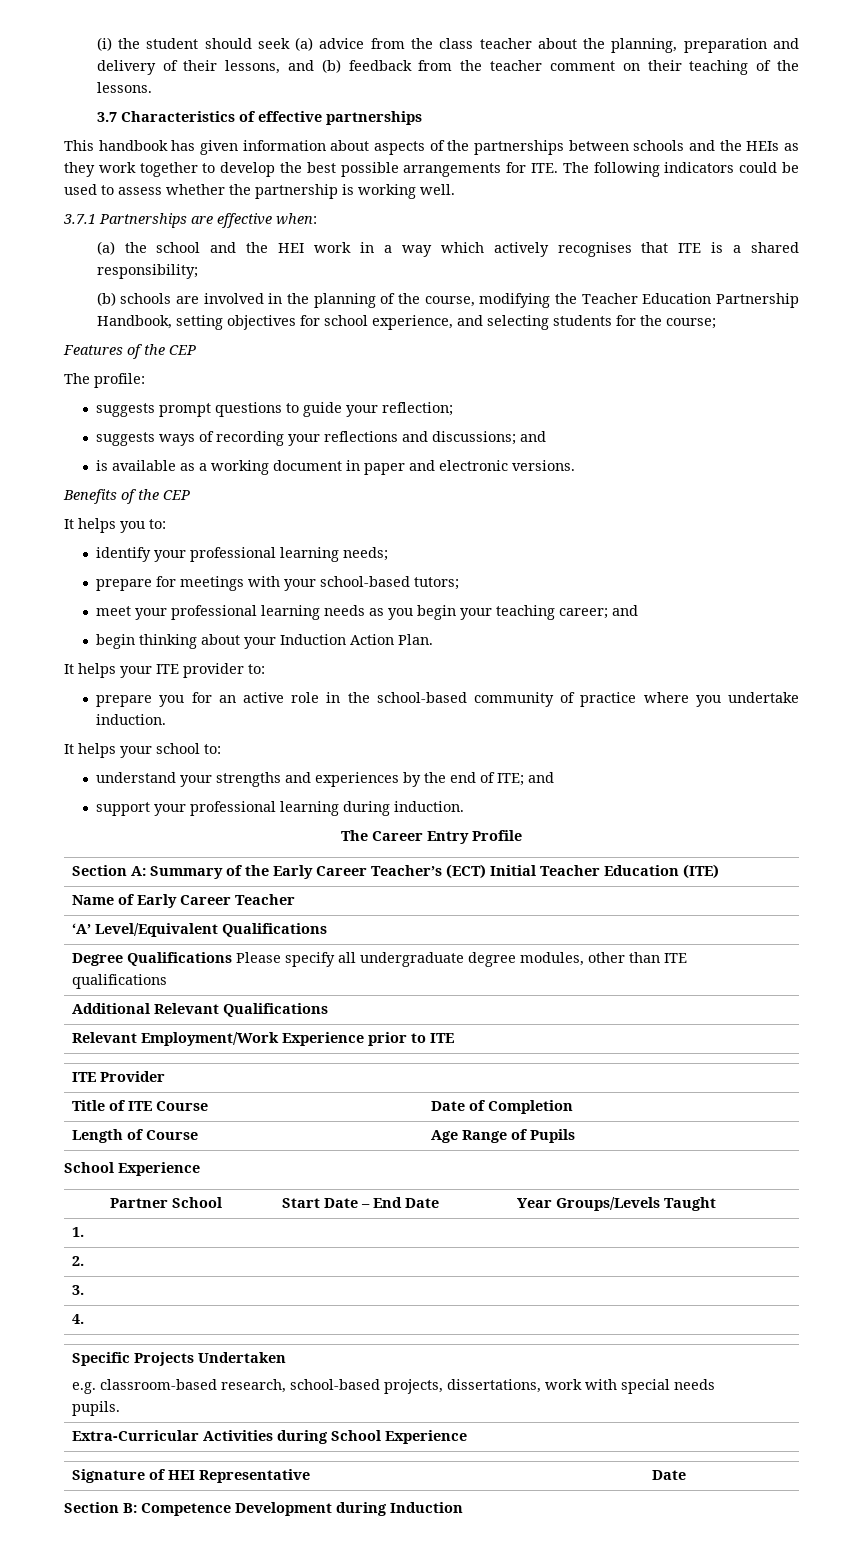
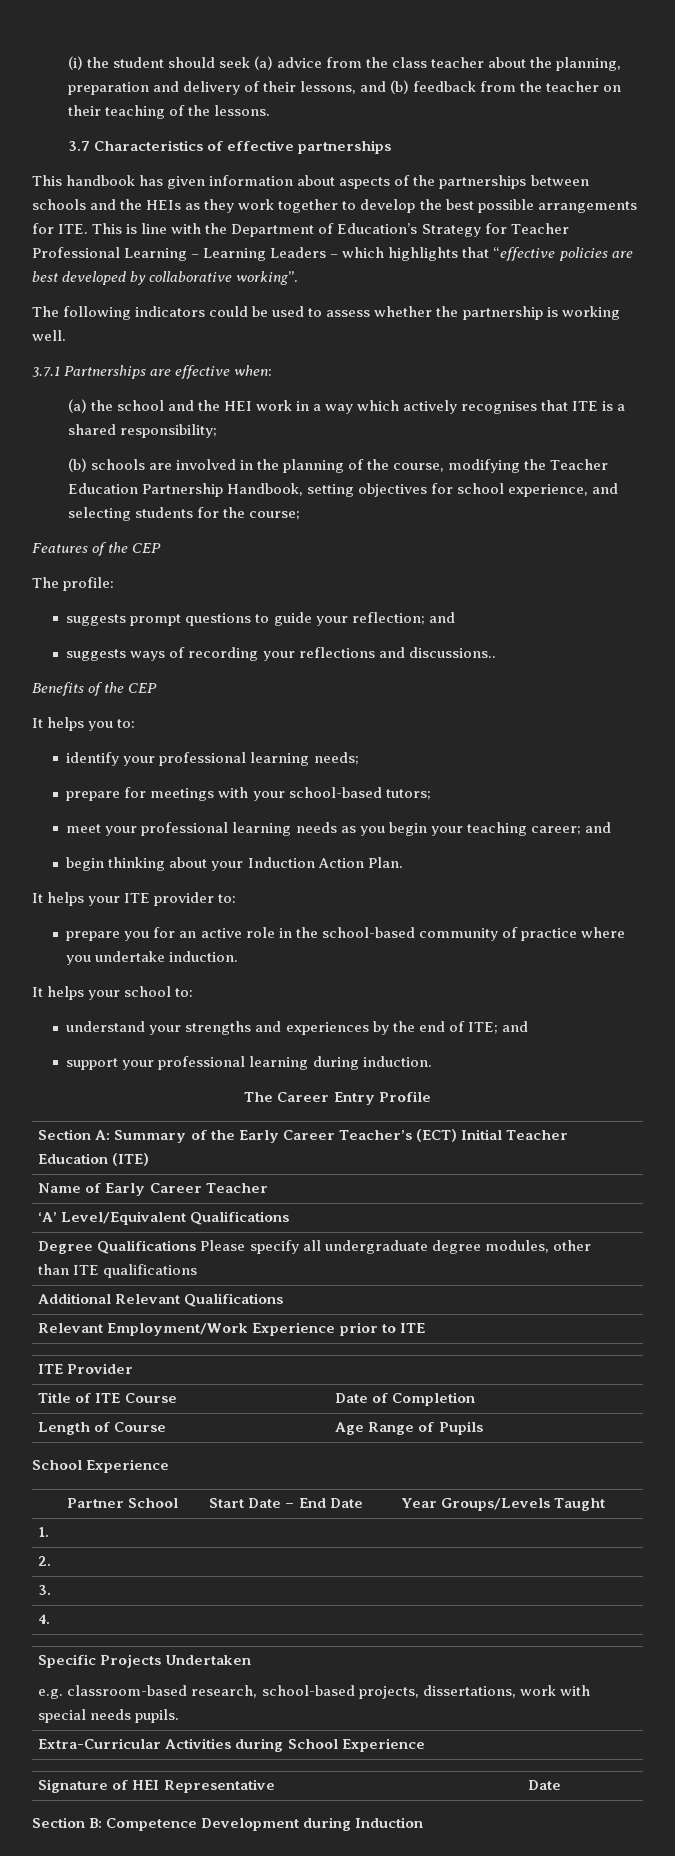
[549,61,615,71] comment -> (600, 86) none
(559, 168) none -> [92,223,569,237] [32,247,633,261] [32,271,299,285] This is line with the Department of Education’s Strategy for Teacher Professional Learning – Learning Leaders – which highlights that “effective policies are best developed by collaborative working”. //
(454, 409) none -> [428,612,455,623] and
[432,431,547,445] [96,460,576,475] discussions; and // is available as a working document in paper and electronic versions. -> [408,647,496,658] discussions..

